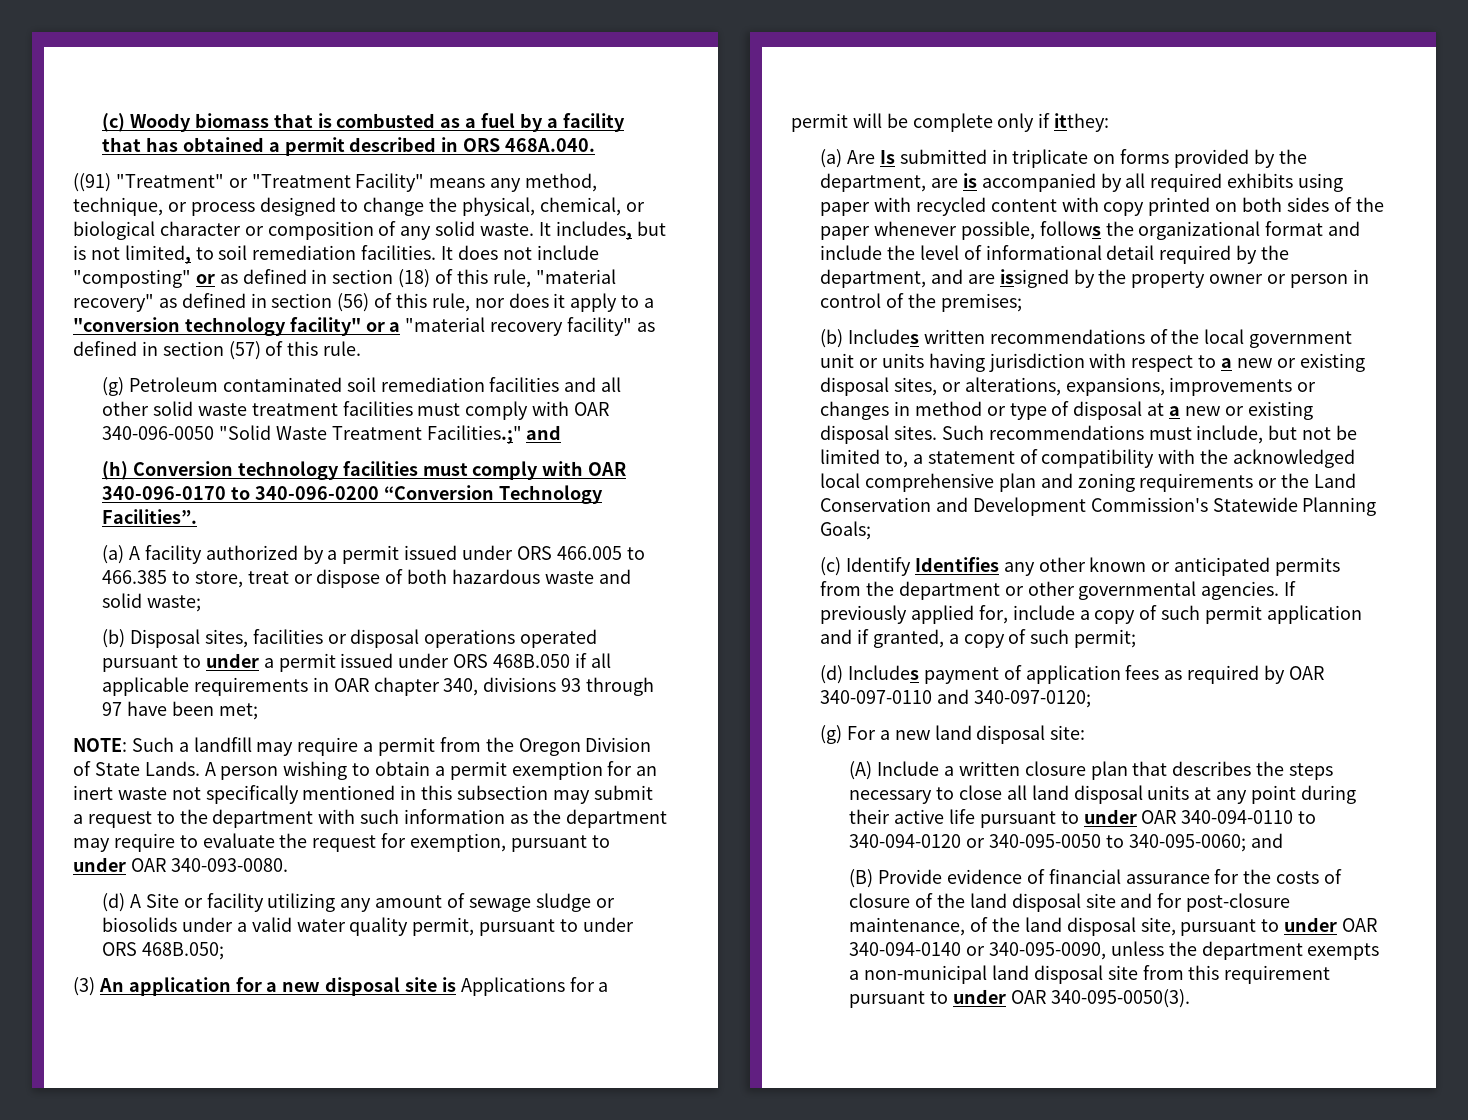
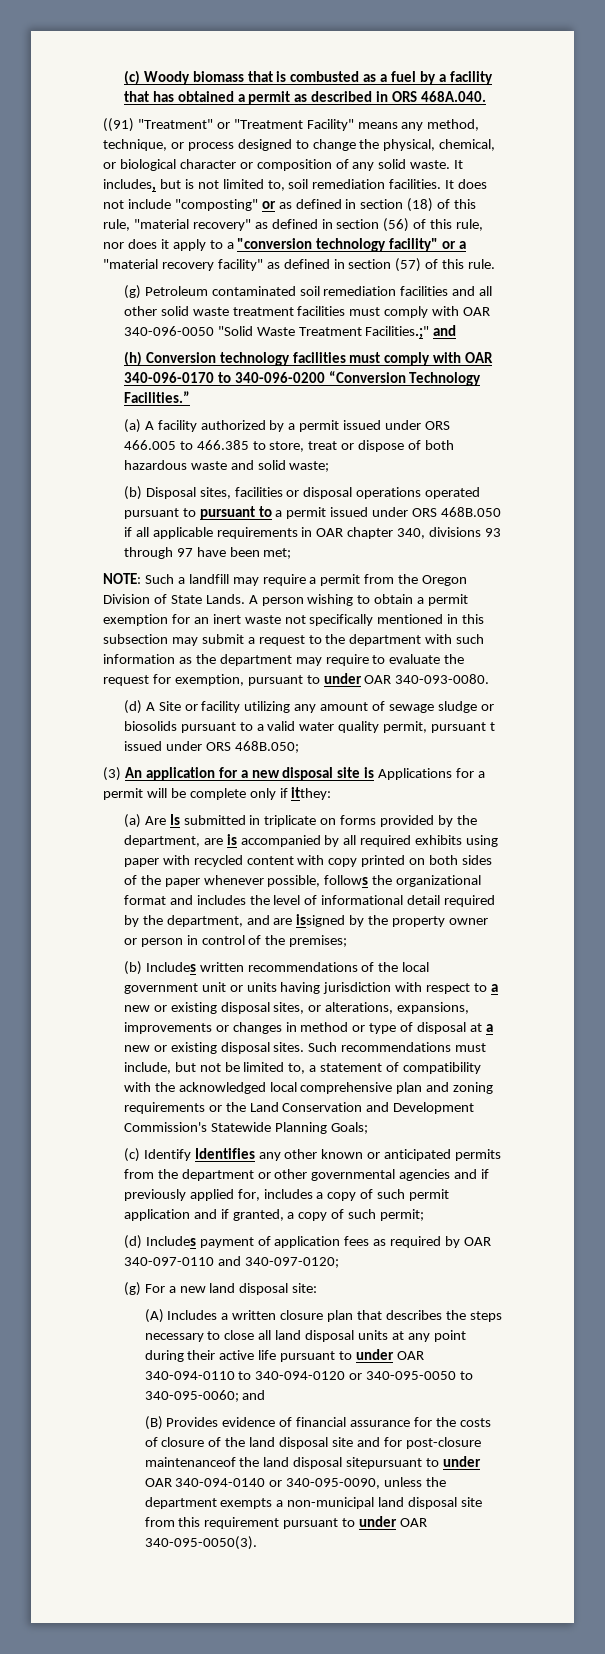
(345, 146) none -> [294,94,308,102] as
[124,245,214,264] limited, to -> [222,179,285,191] limited to,
[102,509,198,524] Facilities”. -> [123,391,190,403] Facilities.”
[205,653,259,668] under -> [199,506,272,520] pursuant to
[181,917,233,932] under -> [180,722,253,733] pursuant to
[559,919,578,932] to -> [490,722,496,731] [123,741,162,751] t issued
[820,245,883,260] include -> [196,895,246,905] includes
[1201,581,1297,600] agencies. If -> [399,1169,490,1181] agencies and if
[1012,605,1075,620] include -> [263,1189,313,1199] includes
[877,761,940,776] Include -> [167,1310,218,1320] Includes
[878,869,943,884] Provide -> [166,1417,219,1427] Provides
[849,917,1257,936] maintenance, of the land disposal site, pursuant -> [144,1457,423,1469] maintenanceof the land disposal sitepursuant

